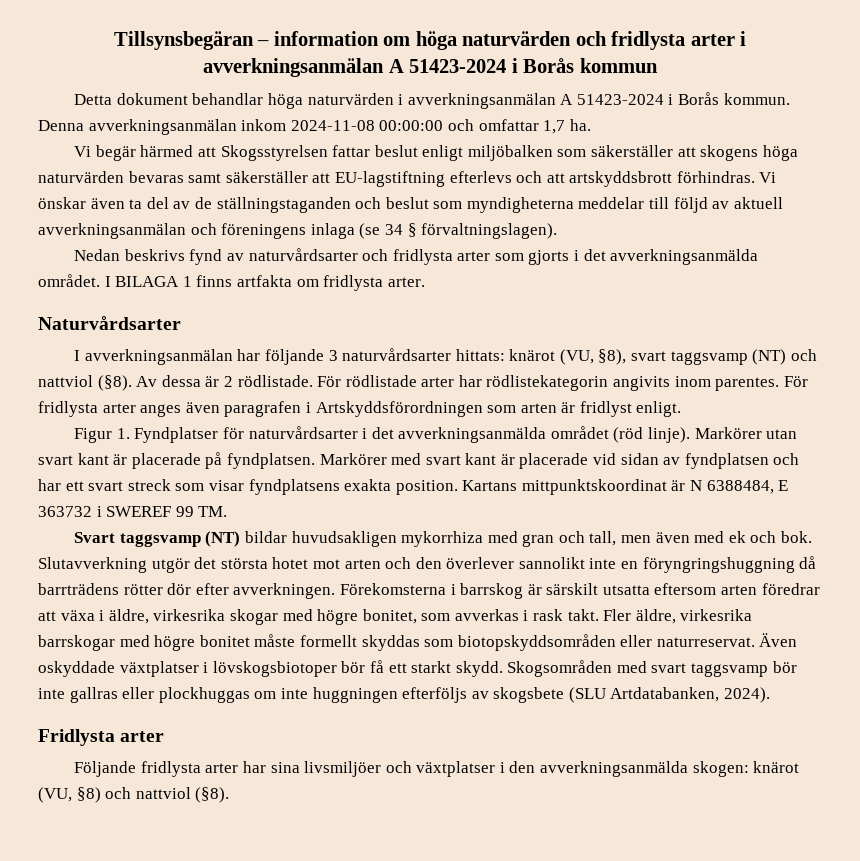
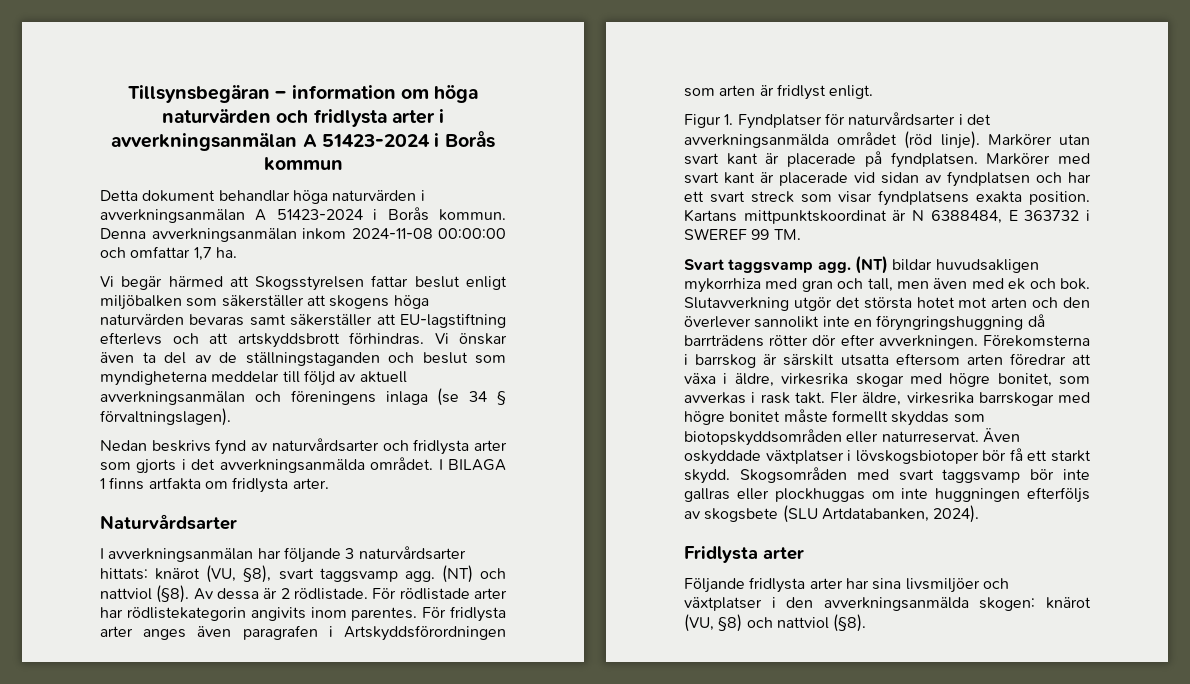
(748, 358) none -> [404,571,435,582] agg.
(201, 540) none -> [817,261,851,273] agg.

